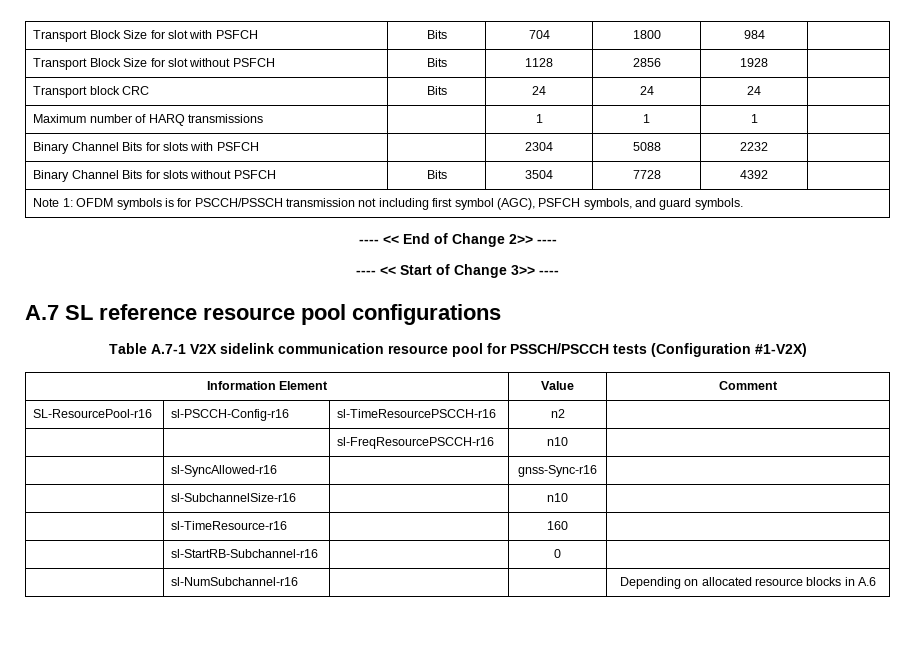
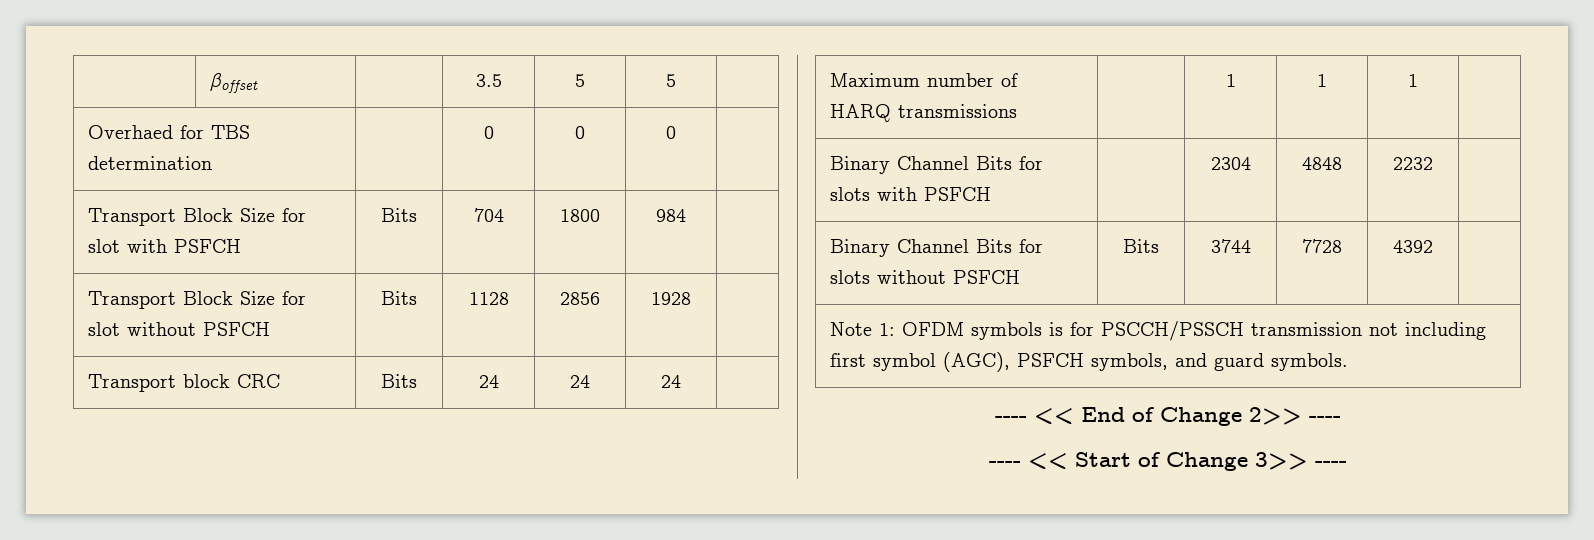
(33, 36) none -> [210,73,259,93] [475,74,502,87] [575,74,585,87] [666,74,676,87] [88,125,251,139] [88,156,213,170] [483,126,494,139] [575,126,585,139] [666,126,676,139] | βoffset | | 3.5 | 5 | 5 | // Overhaed for TBS determination | | 0 | 0 | 0 | //
[632,142,661,151] 5088 -> [1302,157,1342,170] 4848
[525,170,553,179] 3504 -> [1210,239,1251,253] 3744
[25,304,501,325] [108,343,807,357] [206,381,329,390] [541,381,574,390] [719,381,778,390] [33,409,153,418] [171,409,290,421] [337,409,497,418] [550,409,565,418] [337,437,495,449] [547,437,568,446] [171,465,278,477] [518,465,597,477] [171,493,297,502] [547,493,568,502] [171,521,288,530] [547,521,568,530] [171,549,319,558] [554,549,561,558] [171,577,299,586] [619,577,877,589] // A.7 SL reference resource pool configurations // Table A.7-1 V2X sidelink communication resource pool for PSSCH/PSCCH tests (Configuration #1-V2X) // Information Element | Value | Comment // SL-ResourcePool-r16 | sl-PSCCH-Config-r16 | sl-TimeResourcePSCCH-r16 | n2 | // | | sl-FreqResourcePSCCH-r16 | n10 | // | sl-SyncAllowed-r16 | | gnss-Sync-r16 | // | sl-SubchannelSize-r16 | | n10 | // | sl-TimeResource-r16 | | 160 | // | sl-StartRB-Subchannel-r16 | | 0 | // | sl-NumSubchannel-r16 | | | Depending on allocated resource blocks in A.6 -> (1347, 464) none

